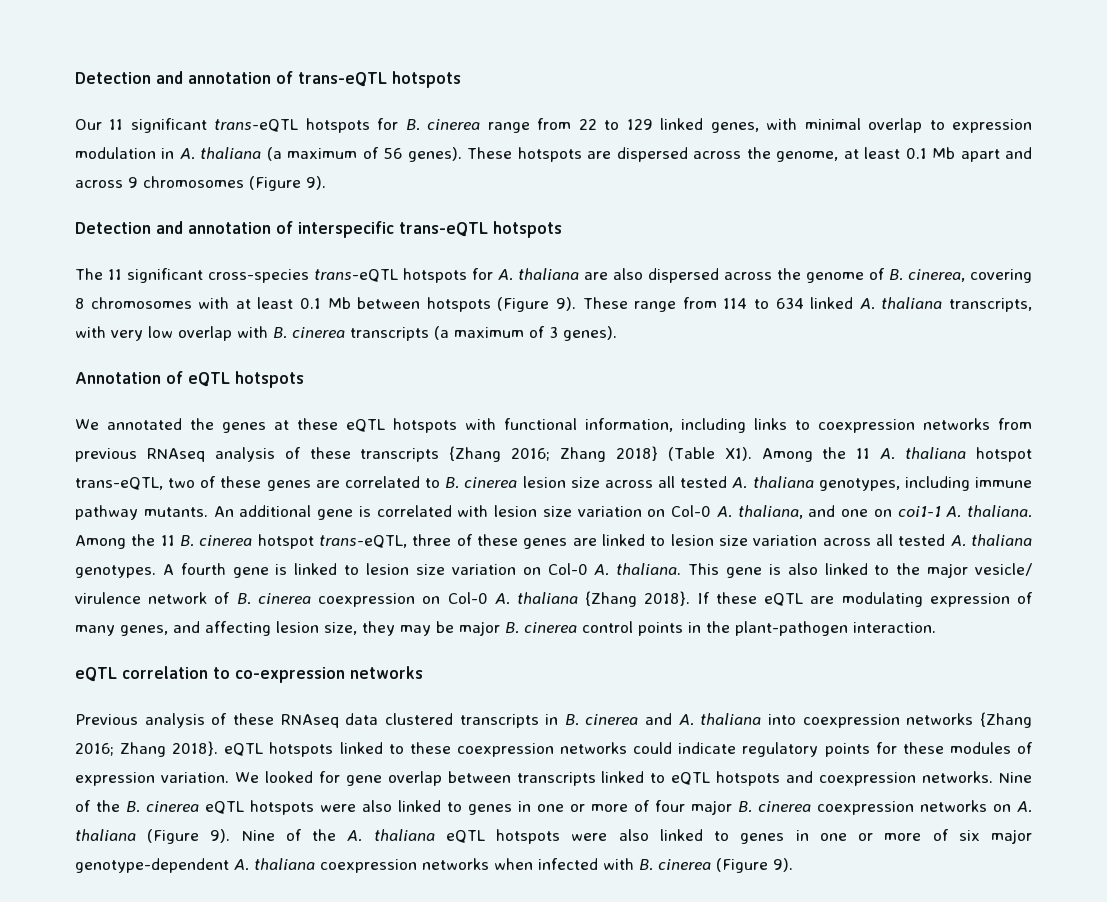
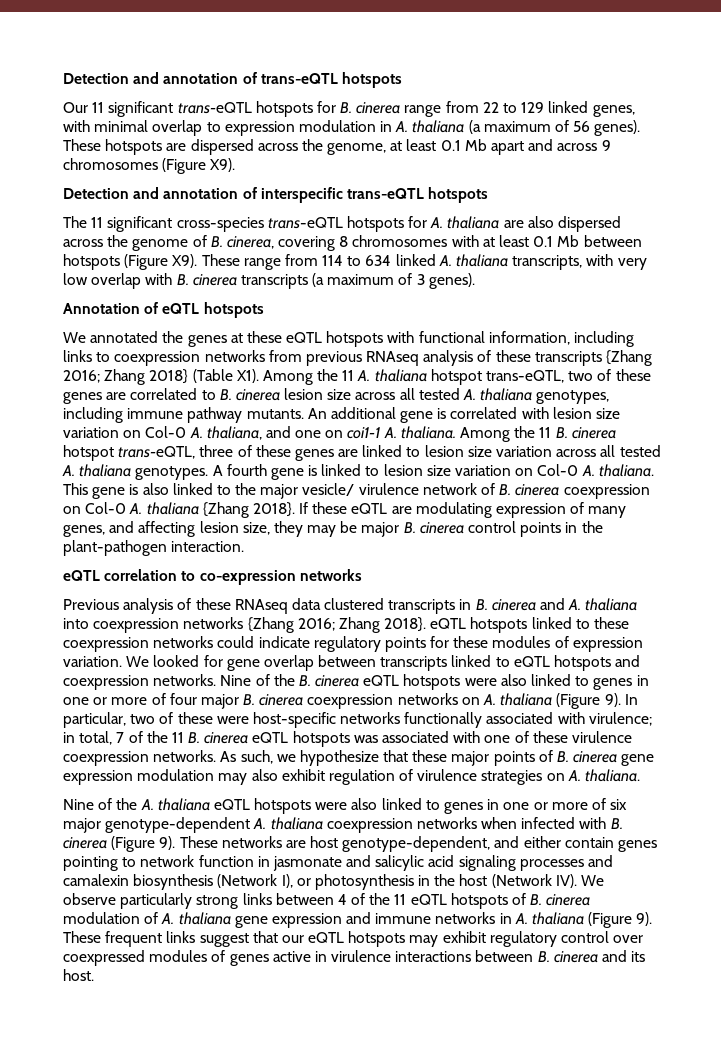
[306,176,326,190] 9). -> [210,158,236,172] X9).
[556,297,576,311] 9). -> [172,254,198,268] X9).
(231, 836) none -> [624,694,638,705] [63,712,652,728] [63,731,632,747] [63,750,655,766] [63,769,641,785] In particular, two of these were host-specific networks functionally associated with virulence; in total, 7 of the 11 B. cinerea eQTL hotspots was associated with one of these virulence coexpression networks. As such, we hypothesize that these major points of B. cinerea gene expression modulation may also exhibit regulation of virulence strategies on A. thaliana. //
(793, 865) none -> [179,836,658,852] [63,855,614,871] [63,874,605,890] [63,893,591,909] [63,912,653,928] [63,931,644,947] [63,950,646,966] [63,969,94,981] These networks are host genotype-dependent, and either contain genes pointing to network function in jasmonate and salicylic acid signaling processes and camalexin biosynthesis (Network I), or photosynthesis in the host (Network IV). We observe particularly strong links between 4 of the 11 eQTL hotspots of B. cinerea modulation of A. thaliana gene expression and immune networks in A. thaliana (Figure 9). These frequent links suggest that our eQTL hotspots may exhibit regulatory control over coexpressed modules of genes active in virulence interactions between B. cinerea and its host.

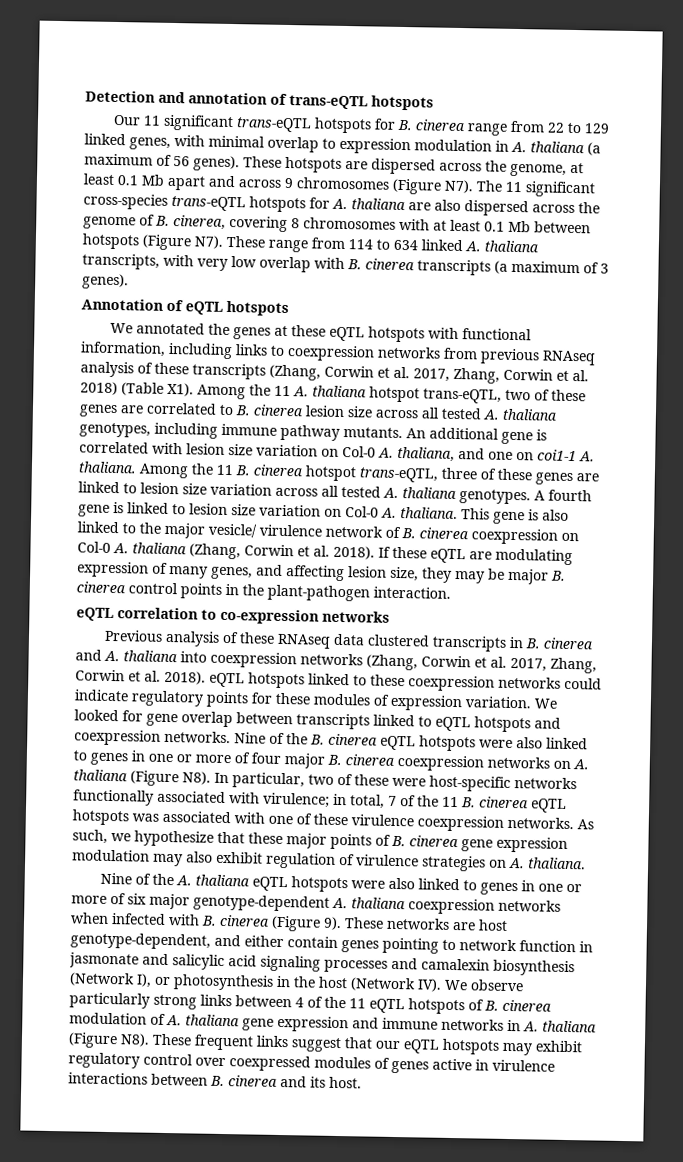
[210,158,236,172] [63,187,489,203] X9). // Detection and annotation of interspecific trans-eQTL hotspots // -> [444,179,474,194] N7).
[172,254,198,268] X9). -> [194,235,224,249] N7).
[606,350,653,366] [63,369,189,385] {Zhang 2016; Zhang 2018} -> [269,364,589,384] [80,381,118,396] (Zhang, Corwin et al. 2017, Zhang, Corwin et al. 2018)
[202,502,295,518] {Zhang 2018}. -> [189,543,375,560] (Zhang, Corwin et al. 2018).
[247,617,427,633] {Zhang 2016; Zhang 2018}. -> [366,654,597,674] [75,669,206,685] (Zhang, Corwin et al. 2017, Zhang, Corwin et al. 2018).
[604,693,621,707] 9). -> [182,771,211,785] N8).
[636,912,653,926] 9). -> [120,1033,150,1047] N8).

